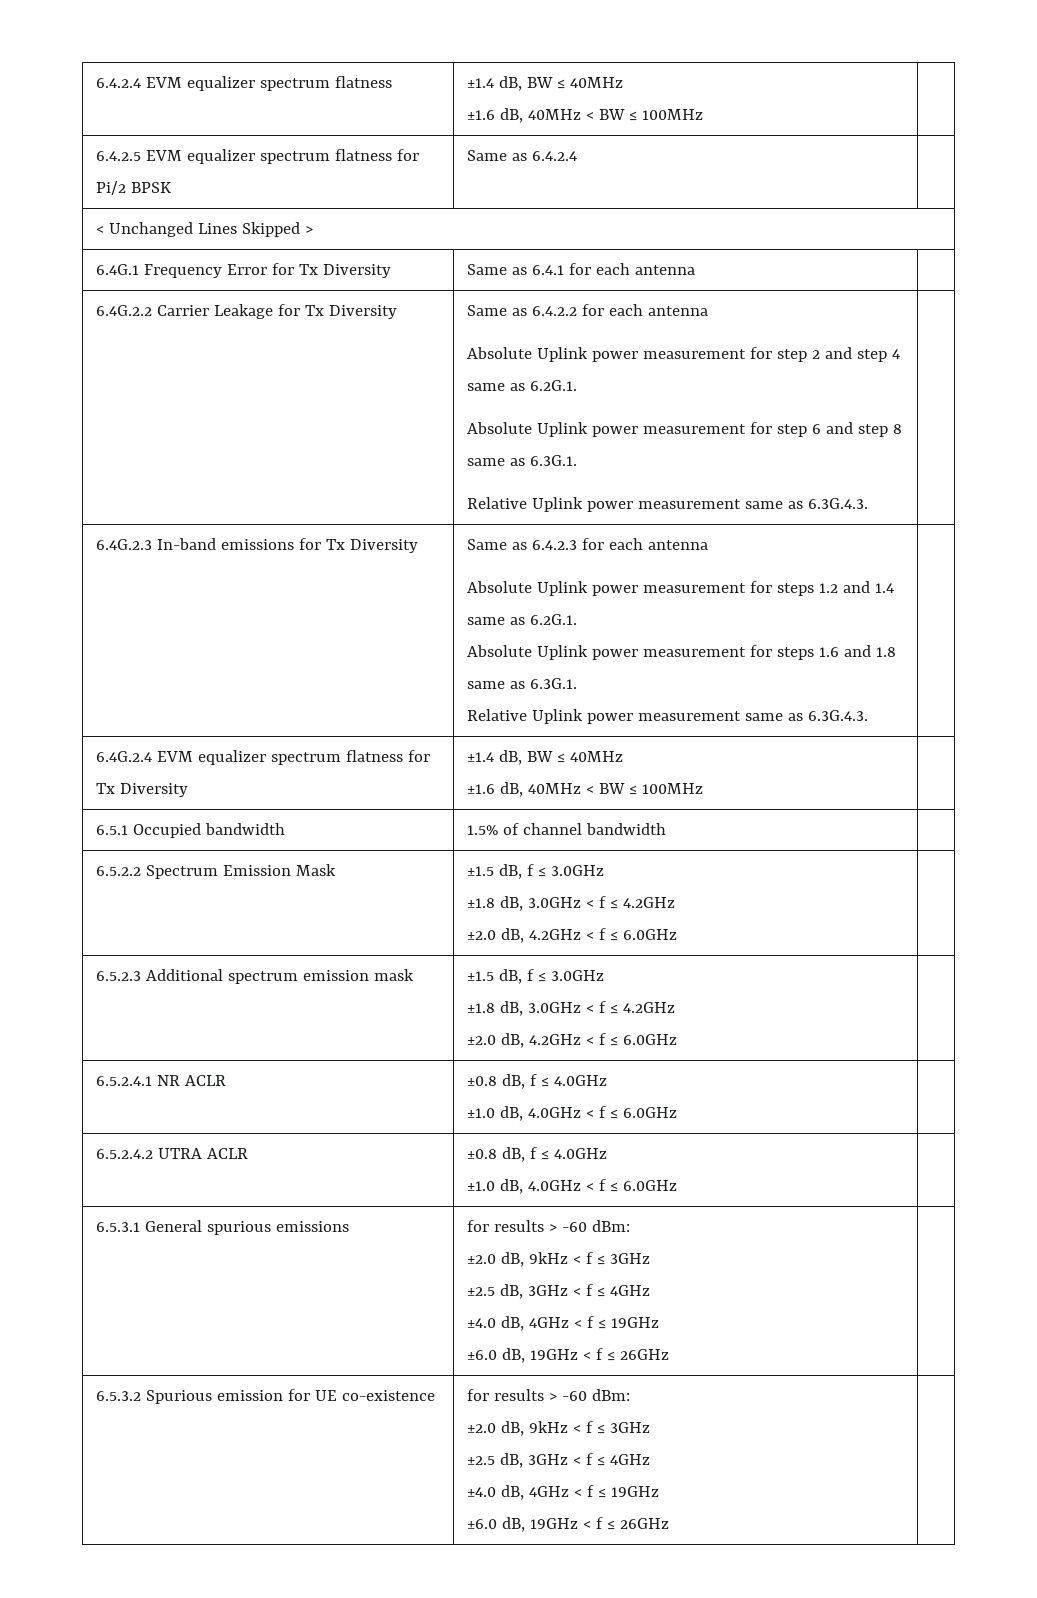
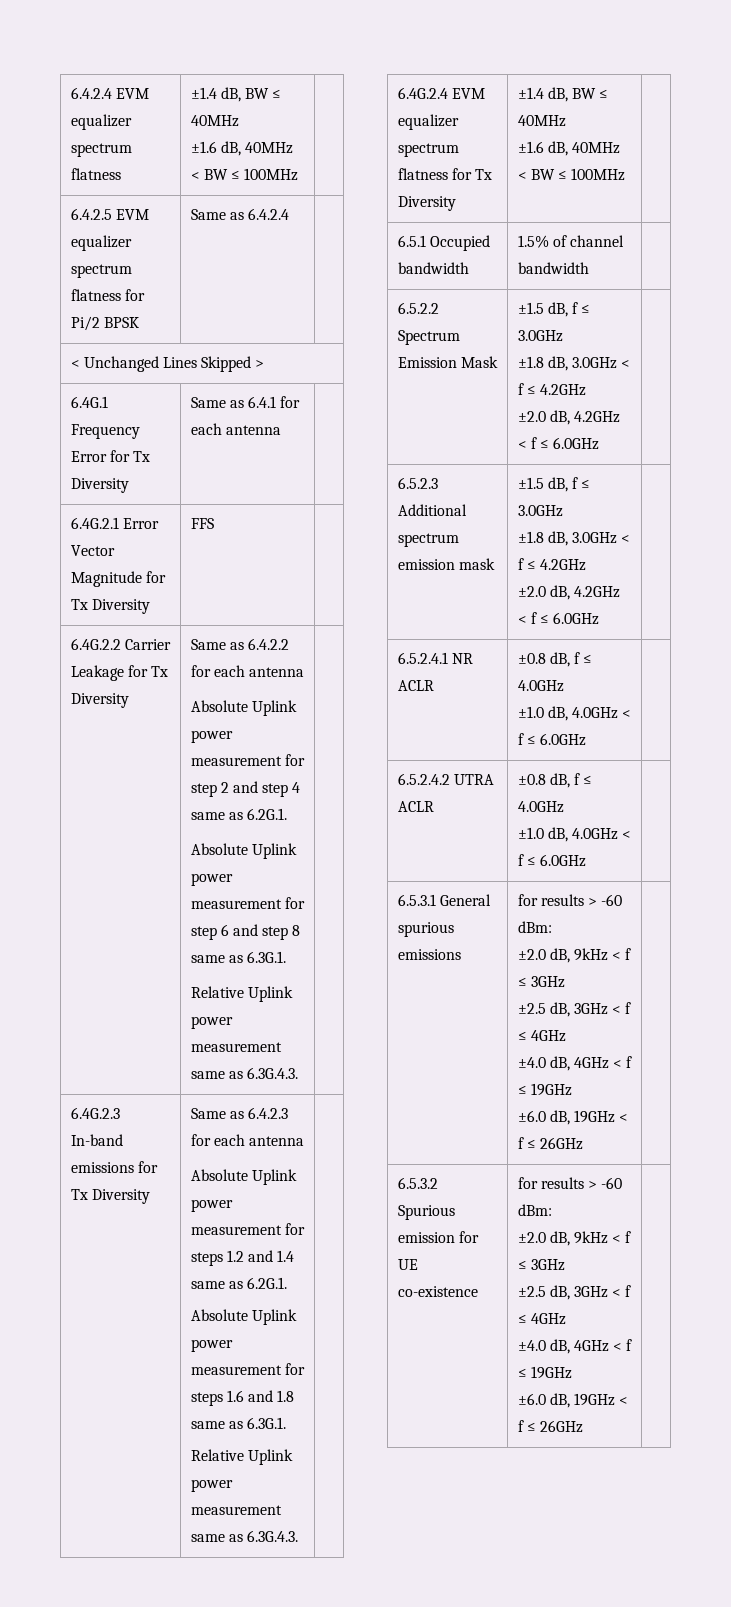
(695, 270) none -> [70,517,159,529] [70,545,115,556] [70,571,166,587] [70,599,150,614] [190,518,214,529] // 6.4G.2.1 Error Vector Magnitude for Tx Diversity | FFS |

